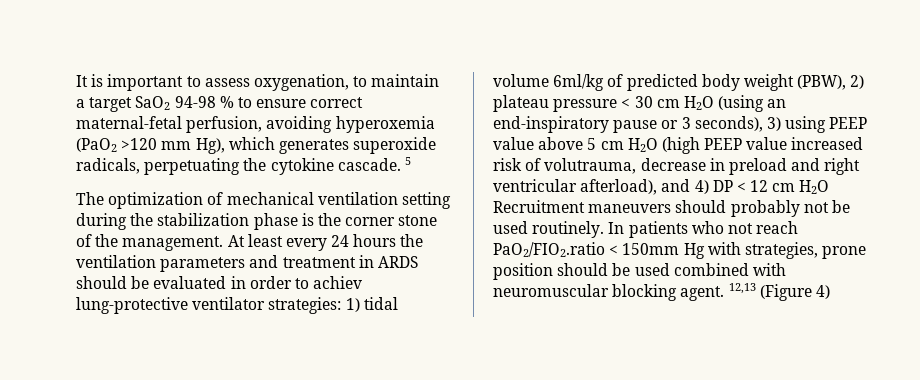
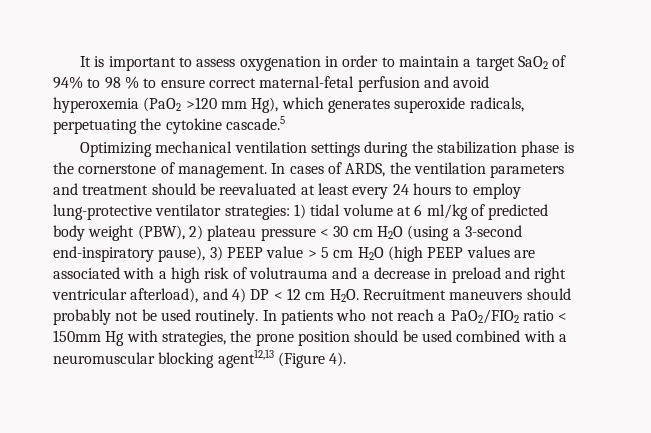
[253,74,349,91] oxygenation, -> [239,55,379,71] oxygenation in order
[174,96,216,108] 94-98 -> [552,55,567,67] [53,76,121,89] of 94% to 98
[186,116,333,133] perfusion, avoiding -> [357,76,490,92] perfusion and avoid
[337,157,411,171] [76,192,224,209] cascade. 5 // The optimization of -> [225,116,285,130] [80,142,153,157] cascade.5 // Optimizing
[401,192,451,209] setting -> [311,142,361,157] settings
[345,215,438,226] [76,234,397,251] corner stone of the management. At least every 24 hours -> [78,162,386,178] cornerstone of management. In cases of ARDS,
[358,255,418,268] [76,276,363,289] in ARDS should be evaluated in order to achiev -> [151,183,521,199] should be reevaluated at least every 24 hours to employ
[553,74,605,91] 6ml/kg -> [396,204,468,220] at 6 ml/kg
[767,99,787,108] [493,116,868,133] [493,137,584,150] an end-inspiratory pause or 3 seconds), 3) using PEEP value above -> [452,225,522,237] [53,246,317,262] a 3-second end-inspiratory pause), 3) PEEP value >
[746,137,864,150] [493,158,637,174] value increased risk of volutrauma, -> [466,246,535,258] [53,267,370,283] values are associated with a high risk of volutrauma and a
[799,180,830,194] H2O -> [329,289,359,302] H2O.
[493,242,605,257] PaO2/FIO2.ratio -> [438,309,554,324] a PaO2/FIO2 ratio
(818, 250) none -> [230,330,252,342] the
(786, 269) none -> [558,334,567,342] a
[680,283,830,301] agent. 12,13 (Figure 4) -> [217,349,347,368] agent12,13 (Figure 4).

